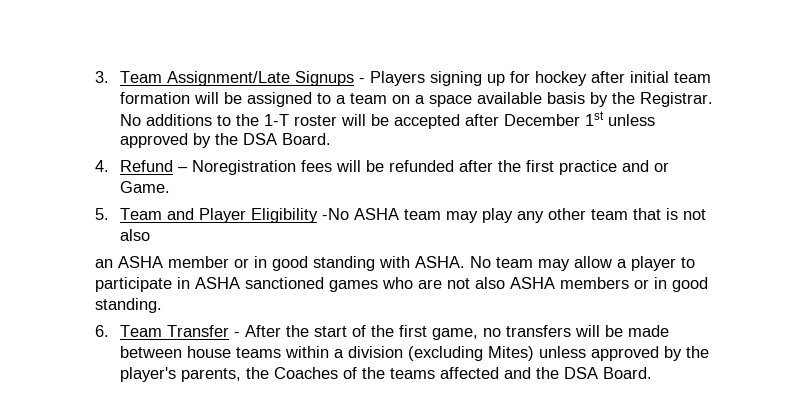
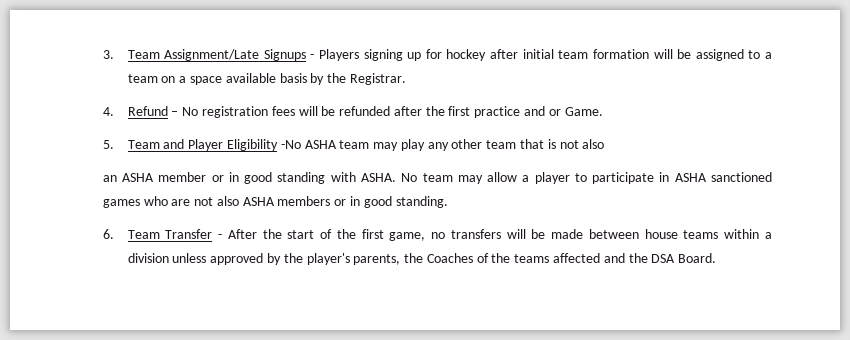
[119,111,655,129] [119,133,331,148] No additions to the 1-T roster will be accepted after December 1st unless approved by the DSA Board. -> (406, 79) none
[191,160,296,175] Noregistration -> [182,106,268,118] No registration
[407,346,534,361] (excluding Mites) -> (169, 258) none

